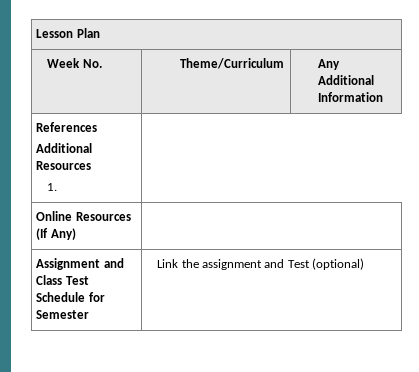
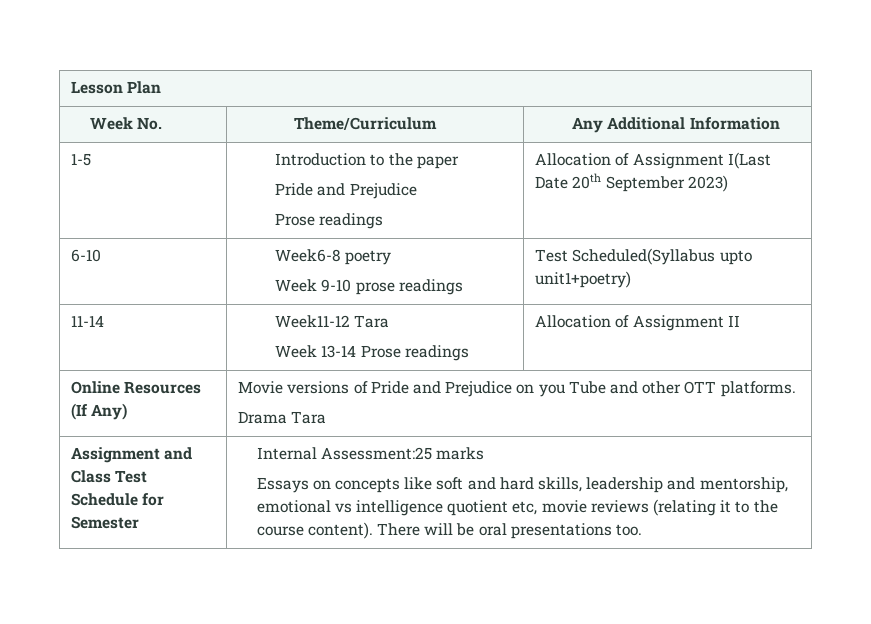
[36,122,98,132] [36,143,93,153] [36,161,92,170] [47,183,58,191] [36,211,131,221] [36,228,76,240] References // Additional Resources // 1. // Online Resources (If Any) | -> [71,153,92,166] [275,153,459,169] [275,183,417,199] [275,213,384,229] [535,152,771,169] [535,173,728,192] [71,249,102,262] [275,249,392,265] [275,279,463,295] [535,248,752,265] [535,271,632,288] [71,315,105,327] [275,315,390,328] [275,345,469,361] [535,315,740,331] [71,381,202,394] [71,403,128,420] [238,381,796,397] [238,411,327,424] 1-5 | Introduction to the paper // Pride and Prejudice // Prose readings | Allocation of Assignment I(Last Date 20th September 2023) // 6-10 | Week6-8 poetry // Week 9-10 prose readings | Test Scheduled(Syllabus upto unit1+poetry) // 11-14 | Week11-12 Tara // Week 13-14 Prose readings | Allocation of Assignment II // Online Resources (If Any) | Movie versions of Pride and Prejudice on you Tube and other OTT platforms. // Drama Tara
[157,258,365,270] Link the assignment and Test (optional) -> [256,447,485,460] [256,477,788,493] [256,499,778,516] [256,522,643,539] Internal Assessment:25 marks // Essays on concepts like soft and hard skills, leadership and mentorship, emotional vs intelligence quotient etc, movie reviews (relating it to the course content). There will be oral presentations too.

